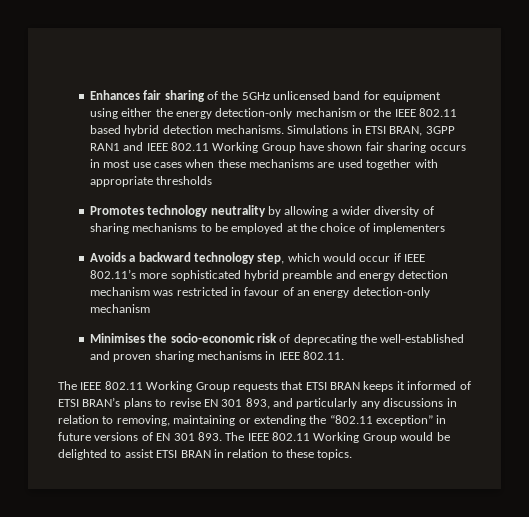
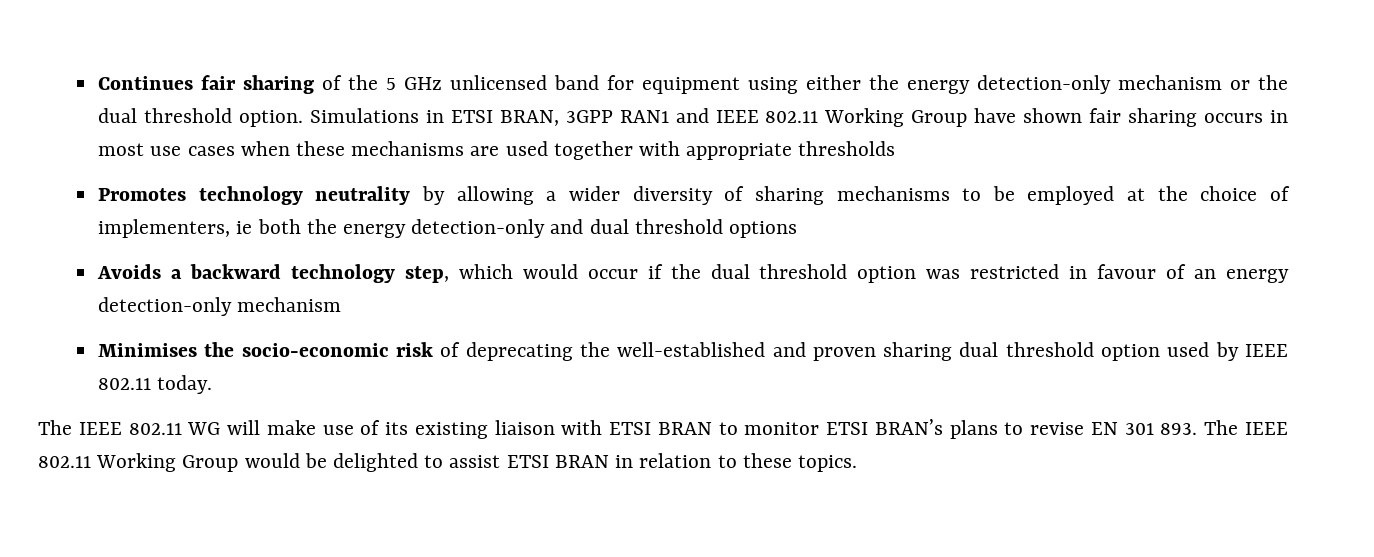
[89,90,140,100] Enhances -> [98,76,194,90] Continues
[241,92,270,100] 5GHz -> [386,77,443,90] 5 GHz
[394,108,458,117] [89,125,284,136] IEEE 802.11 based hybrid detection mechanisms. -> [98,108,304,127] dual threshold option.
[373,223,446,234] implementers -> [98,219,798,238] implementers, ie both the energy detection-only and dual threshold options
[404,254,426,262] [89,269,449,281] [89,287,150,296] IEEE 802.11’s more sophisticated hybrid preamble and energy detection mechanism -> [670,264,917,283] the dual threshold option
[196,351,345,360] [58,381,471,392] mechanisms in IEEE 802.11. // The IEEE 802.11 Working Group requests that ETSI BRAN keeps it informed of -> [959,342,1288,361] [98,375,213,394] [38,420,820,439] dual threshold option used by IEEE 802.11 today. // The IEEE 802.11 WG will make use of its existing liaison with ETSI BRAN to monitor
[245,398,457,409] [58,415,447,426] [58,432,195,441] 893, and particularly any discussions in relation to removing, maintaining or extending the “802.11 exception” in future versions of EN 301 -> (1154, 429) none

